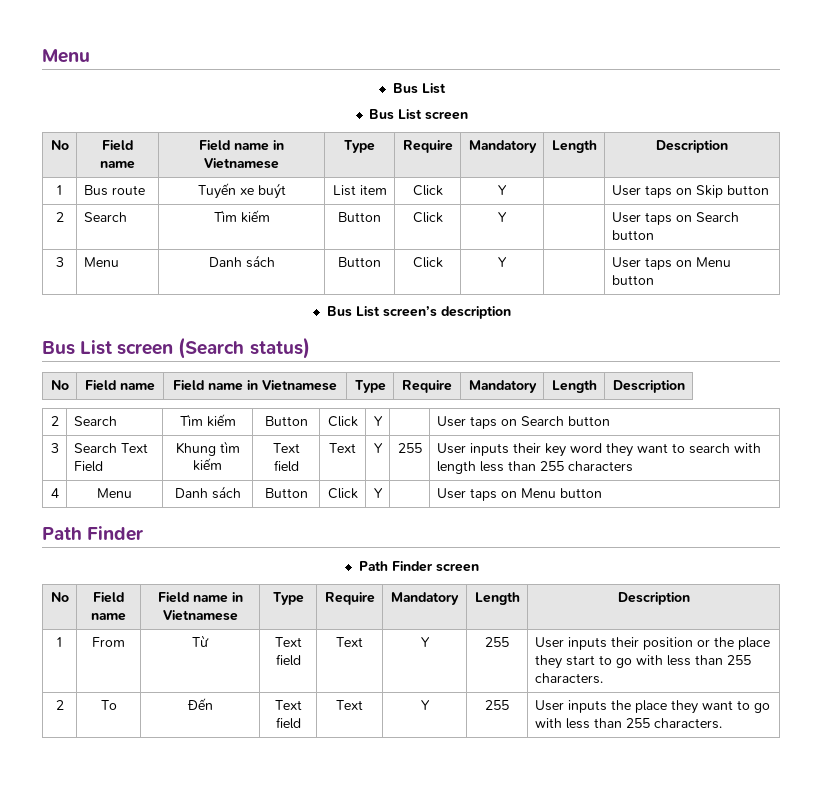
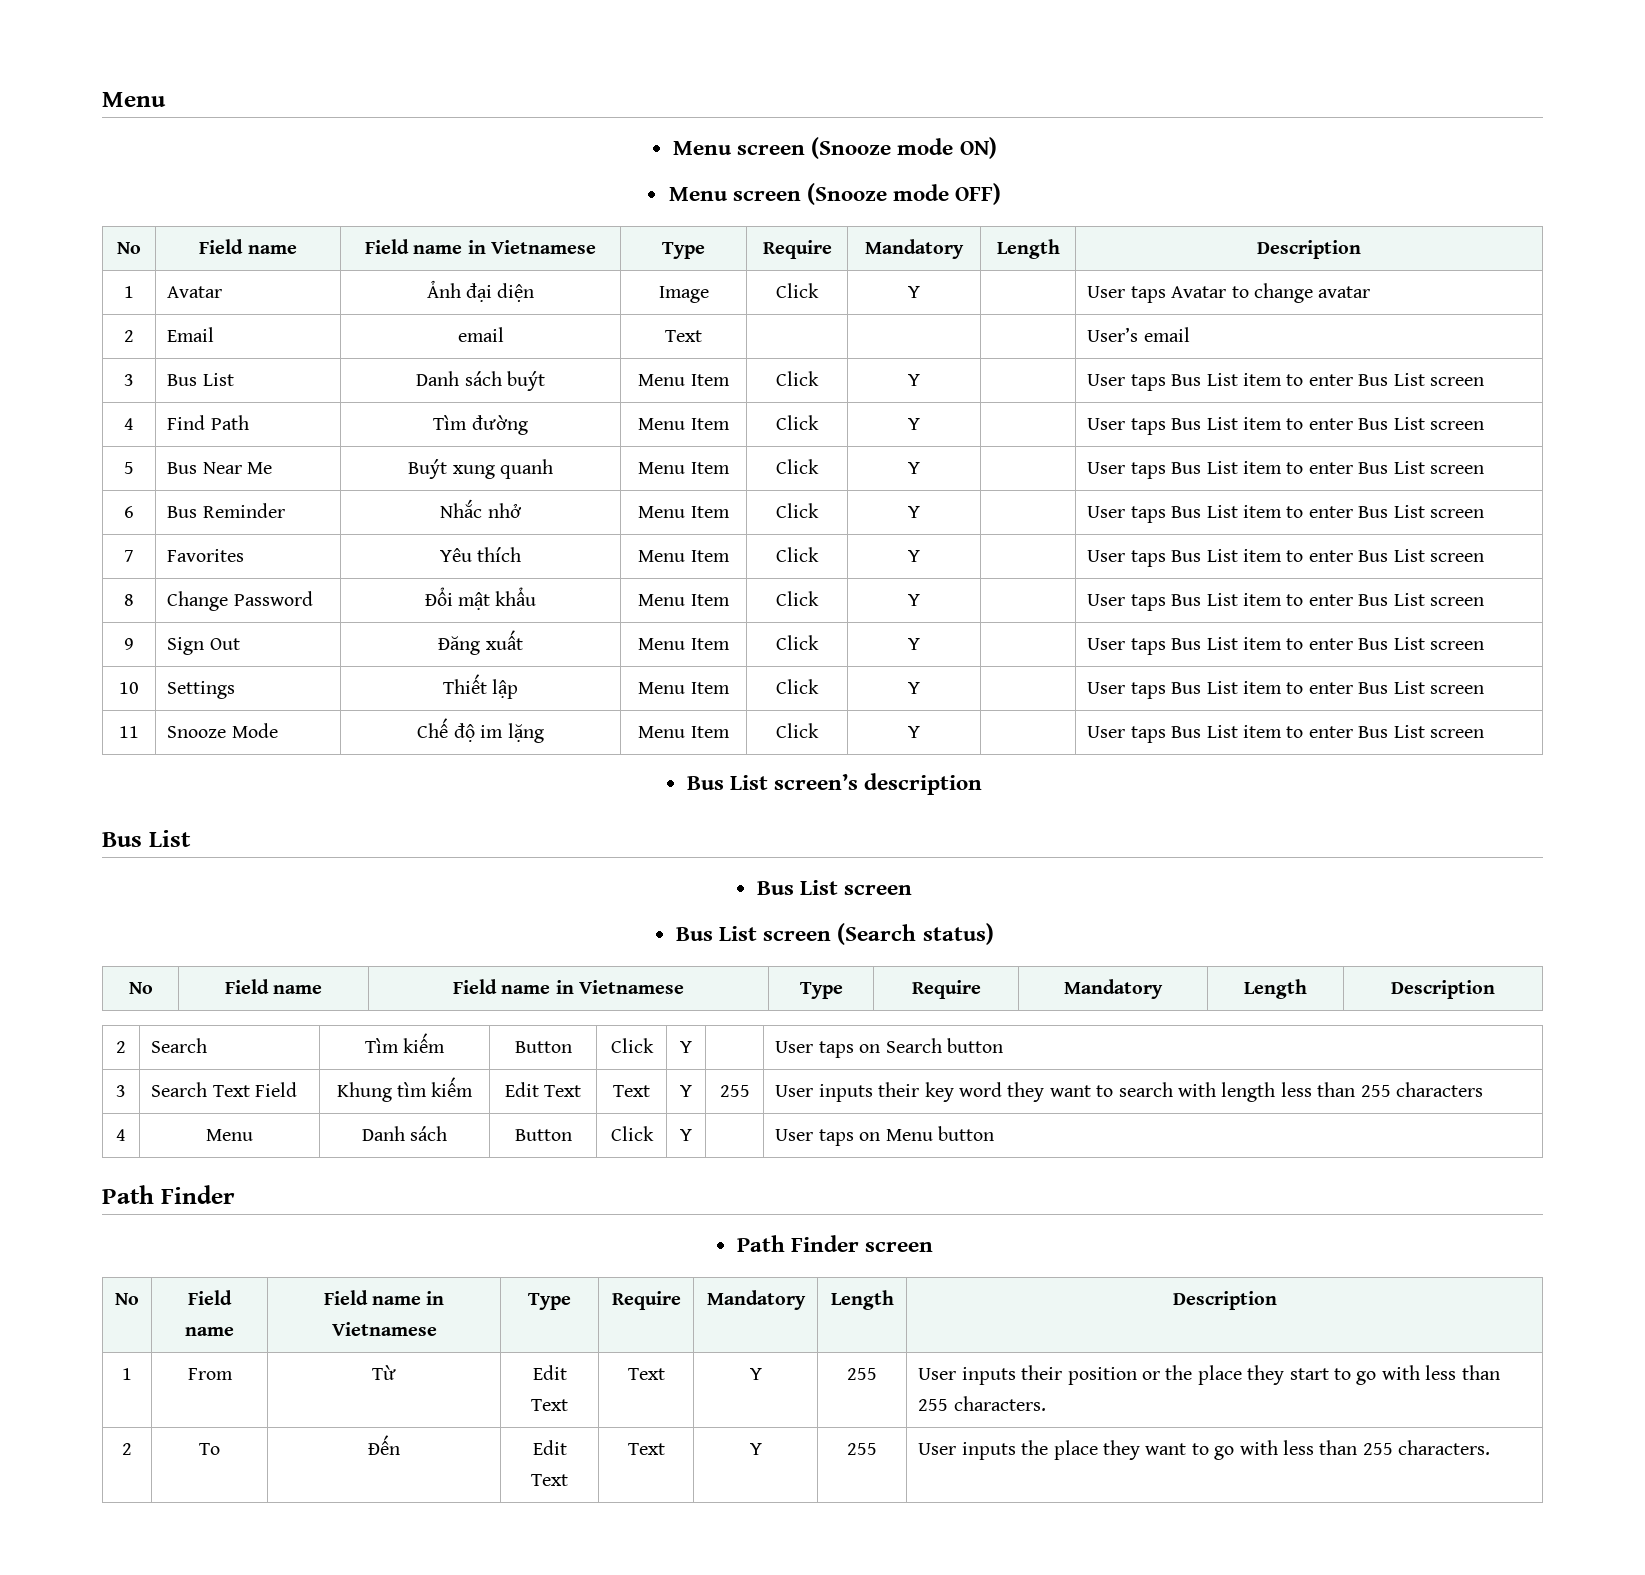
[392,83,446,94] [369,109,469,120] Bus List // Bus List screen -> [673,137,997,159] [668,183,1002,205] Menu screen (Snooze mode ON) // Menu screen (Snooze mode OFF)
[83,185,145,196] [197,183,286,199] [332,185,387,196] [412,185,443,196] [498,185,507,195] [611,185,769,198] [55,212,64,222] [83,212,127,222] [213,210,270,223] [338,212,381,222] [412,212,443,223] [498,212,507,222] [611,212,739,225] [611,230,654,240] [55,257,64,267] [83,257,119,267] [208,255,275,268] [338,257,381,267] [412,257,443,268] [498,257,507,267] [611,257,731,270] [611,275,654,285] Bus route | Tuyến xe buýt | List item | Click | Y | | User taps on Skip button // 2 | Search | Tìm kiếm | Button | Click | Y | | User taps on Search button // 3 | Menu | Danh sách | Button | Click | Y | | User taps on Menu button -> [167,286,223,298] [426,280,535,302] [658,286,709,303] [776,283,819,298] [908,286,920,298] [1087,283,1371,303] [124,330,134,342] [167,327,215,342] [457,327,504,342] [665,330,702,342] [1087,327,1190,342] [124,374,134,386] [167,373,234,386] [416,371,545,391] [638,374,730,386] [776,371,819,386] [908,374,920,386] [1087,373,1485,391] [124,418,134,430] [167,415,249,430] [433,415,528,435] [638,418,730,430] [776,415,819,430] [908,418,920,430] [1087,417,1485,435] [124,462,134,474] [167,462,273,474] [408,459,553,479] [638,462,730,474] [776,459,819,474] [908,462,920,474] [1087,461,1485,479] [124,506,134,518] [167,503,285,518] [440,499,522,518] [638,506,730,518] [776,503,819,518] [908,506,920,518] [1087,505,1485,523] [124,550,134,562] [167,549,245,562] [439,547,522,562] [638,550,730,562] [776,547,819,562] [908,550,920,562] [1087,549,1485,567] [124,594,134,606] [167,591,313,611] [424,587,537,610] [638,594,730,606] [776,591,819,606] [908,594,920,606] [1087,593,1485,611] [124,638,134,650] [167,637,240,655] [438,630,523,655] [638,638,730,650] [776,635,819,650] [908,638,920,650] [1087,637,1485,655] [119,682,139,694] [167,681,236,699] [442,674,519,699] [638,682,730,694] [776,679,819,694] [908,682,920,694] [1087,681,1485,699] [119,726,139,738] [167,723,278,738] [417,718,544,743] [638,726,730,738] [776,723,819,738] [908,726,920,738] [1087,725,1485,743] Avatar | Ảnh đại diện | Image | Click | Y | | User taps Avatar to change avatar // 2 | Email | email | Text | | | | User’s email // 3 | Bus List | Danh sách buýt | Menu Item | Click | Y | | User taps Bus List item to enter Bus List screen // 4 | Find Path | Tìm đường | Menu Item | Click | Y | | User taps Bus List item to enter Bus List screen // 5 | Bus Near Me | Buýt xung quanh | Menu Item | Click | Y | | User taps Bus List item to enter Bus List screen // 6 | Bus Reminder | Nhắc nhở | Menu Item | Click | Y | | User taps Bus List item to enter Bus List screen // 7 | Favorites | Yêu thích | Menu Item | Click | Y | | User taps Bus List item to enter Bus List screen // 8 | Change Password | Đổi mật khẩu | Menu Item | Click | Y | | User taps Bus List item to enter Bus List screen // 9 | Sign Out | Đăng xuất | Menu Item | Click | Y | | User taps Bus List item to enter Bus List screen // 10 | Settings | Thiết lập | Menu Item | Click | Y | | User taps Bus List item to enter Bus List screen // 11 | Snooze Mode | Chế độ im lặng | Menu Item | Click | Y | | User taps Bus List item to enter Bus List screen
(113, 347) none -> [757,880,913,895] [676,926,758,941] // Bus List screen // Bus List
[272,443,300,453] [273,460,299,472] Text field -> [504,1082,582,1097] Edit Text
[274,637,302,647] [275,654,301,666] Text field -> [532,1365,567,1380] [531,1399,568,1411] Edit Text
[274,700,302,710] [275,717,301,729] Text field -> [532,1440,567,1455] [531,1474,568,1486] Edit Text

